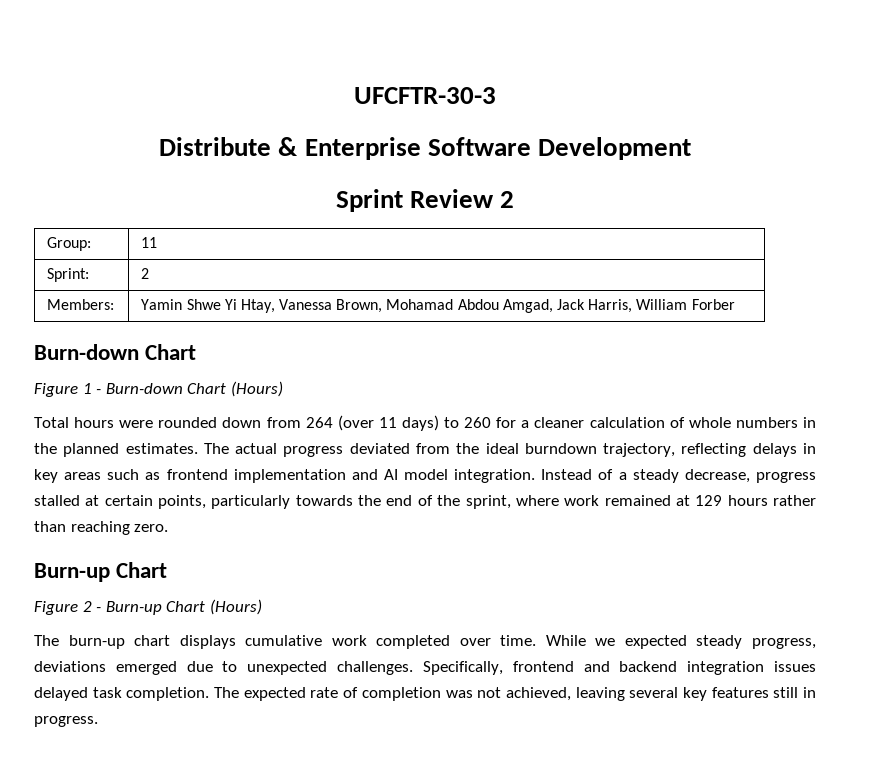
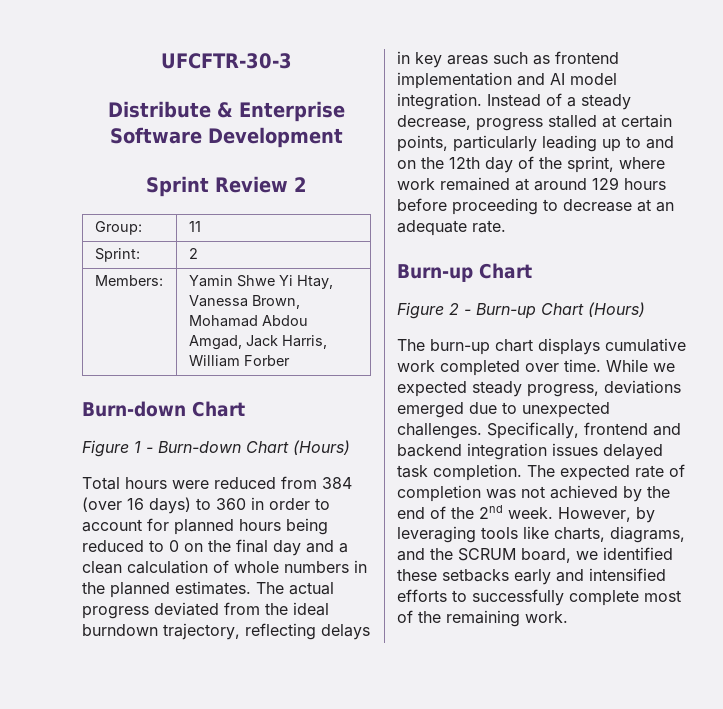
[158,415,585,431] rounded down from 264 (over 11 days) to 260 for a cleaner -> [214,476,352,489] [82,497,330,514] [82,518,328,535] [82,539,348,556] [82,561,122,574] reduced from 384 (over 16 days) to 360 in order to account for planned hours being reduced to 0 on the final day and a clean
[295,495,413,506] towards the end -> [542,135,674,152] [397,157,513,173] leading up to and on the 12th day
(690, 500) none -> [534,178,587,191] around
[773,495,817,506] [34,521,169,535] rather than reaching zero. -> [397,198,674,215] [397,220,506,236] before proceeding to decrease at an adequate rate.
[505,687,816,701] [34,716,98,727] achieved, leaving several key features still in progress. -> [550,485,670,502] [397,505,655,523] [397,526,685,543] [397,547,673,563] [397,568,666,585] [397,589,681,606] [397,610,568,627] achieved by the end of the 2nd week. However, by leveraging tools like charts, diagrams, and the SCRUM board, we identified these setbacks early and intensified efforts to successfully complete most of the remaining work.

